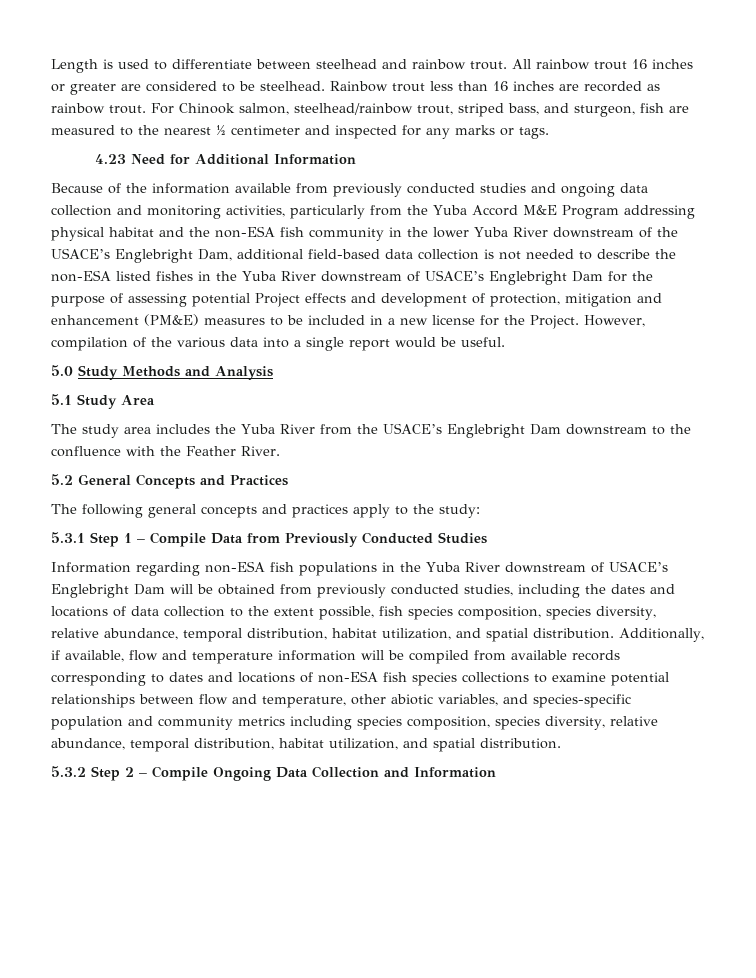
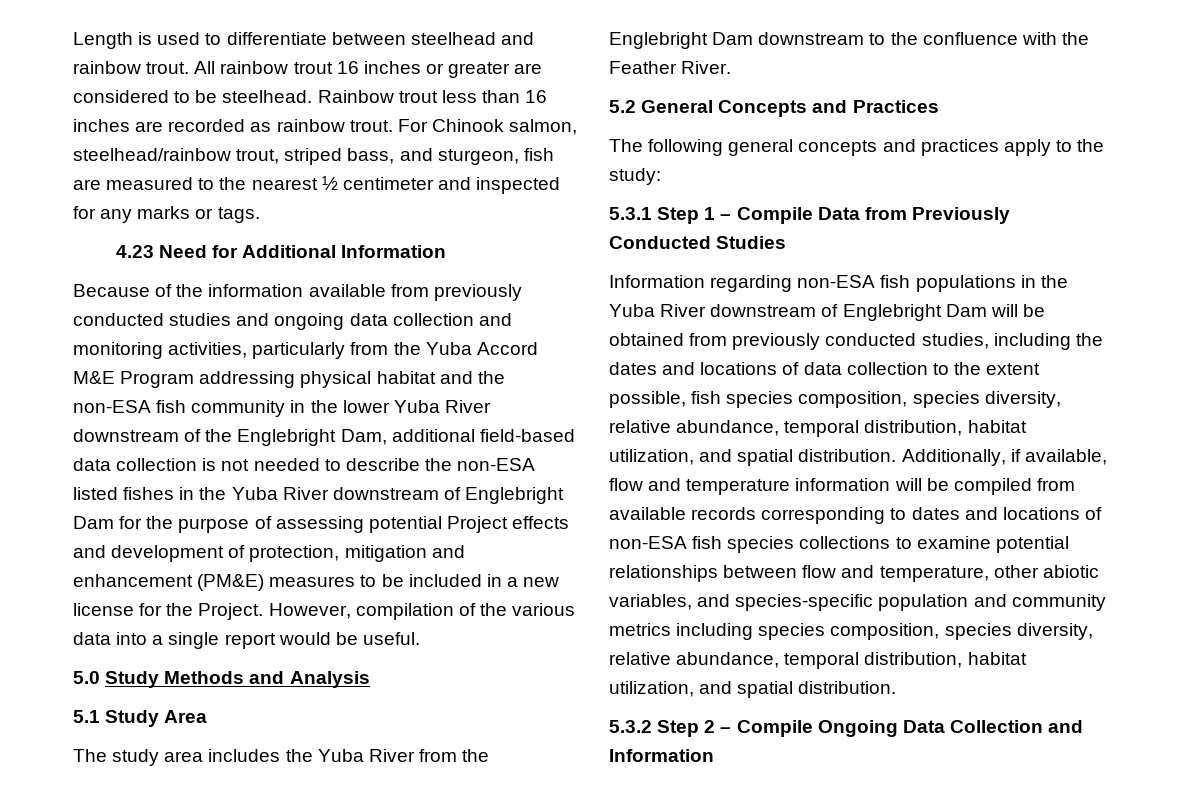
[51,248,110,259] USACE’s -> (233, 435) none
[425,270,484,281] USACE’s -> (461, 493) none
[383,423,442,434] USACE’s -> (490, 755) none
[609,561,668,572] USACE’s -> (839, 310) none

